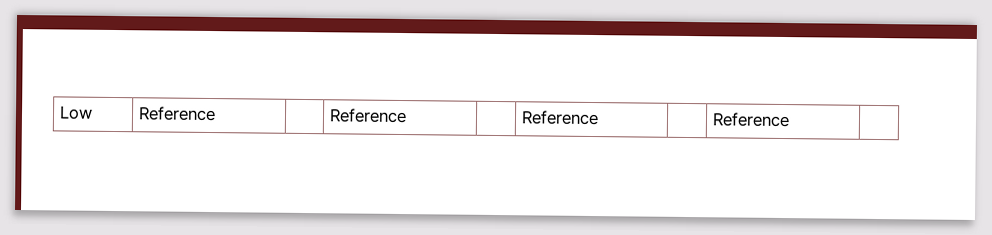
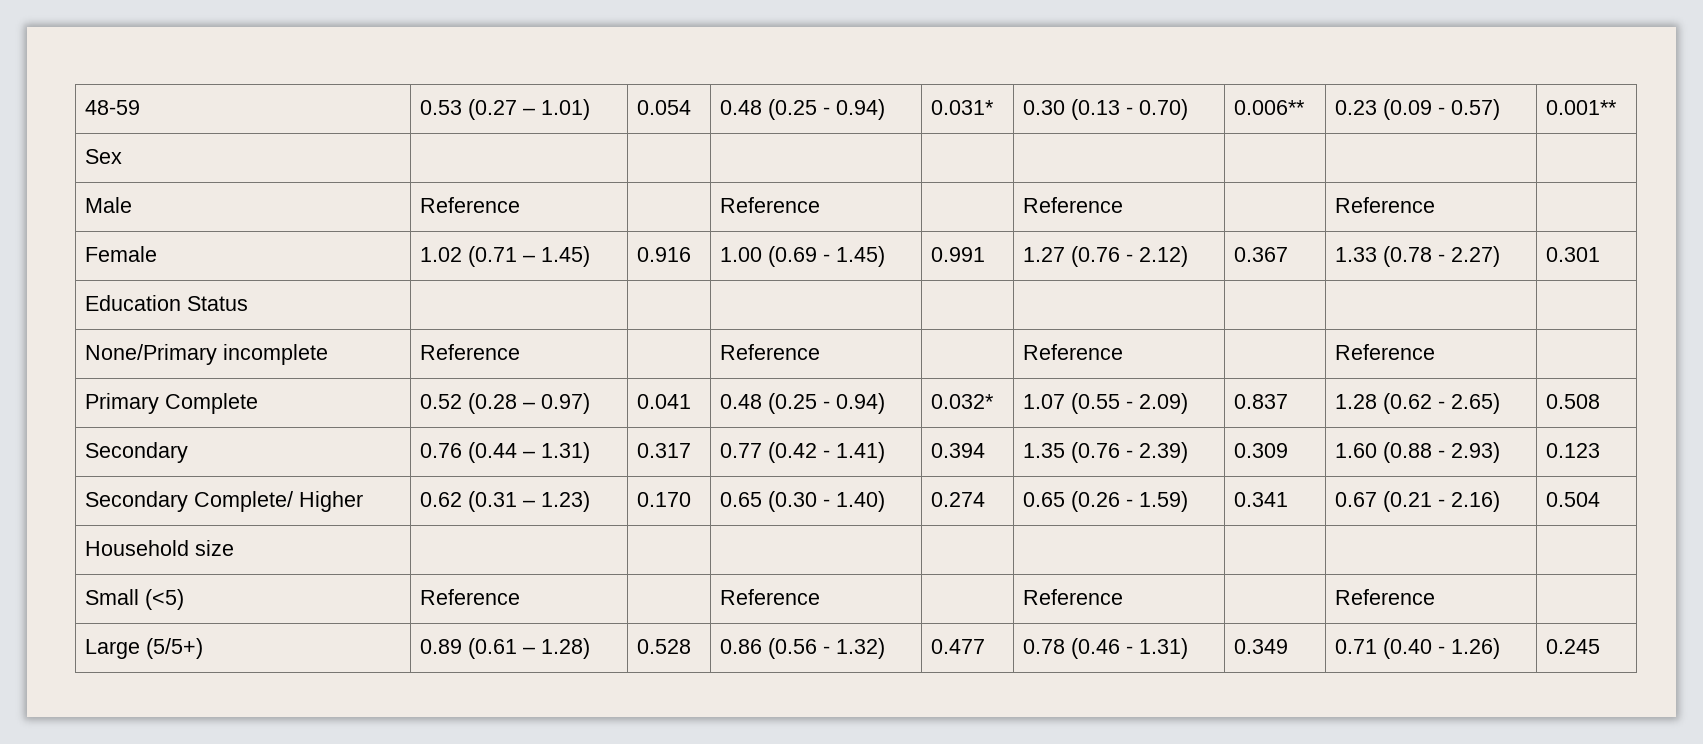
[59,105,94,120] [138,106,217,122] [329,108,408,124] [521,110,600,126] [712,112,791,128] Low | Reference | | Reference | | Reference | | Reference | -> [84,100,140,115] [419,99,590,120] [636,100,691,115] [719,99,885,120] [930,100,994,115] [1022,99,1188,120] [1233,100,1305,115] [1334,99,1500,120] [1545,100,1617,115] [84,149,122,164] [84,197,132,213] [419,197,520,213] [719,197,820,213] [1022,197,1123,213] [1334,197,1435,213] [84,246,157,262] [419,246,590,267] [636,247,691,262] [719,246,885,267] [930,247,985,262] [1022,246,1188,267] [1233,247,1288,262] [1334,246,1500,267] [1545,247,1600,262] [84,295,248,311] [84,344,328,365] [419,344,520,360] [719,344,820,360] [1022,344,1123,360] [1334,344,1435,360] [84,393,258,414] [419,393,590,414] [636,394,691,409] [719,393,885,414] [930,394,994,409] [1022,393,1188,414] [1233,394,1288,409] [1334,393,1500,414] [1545,394,1600,409] [84,442,188,463] [419,442,590,463] [636,443,691,458] [719,442,885,463] [930,443,985,458] [1022,442,1188,463] [1233,443,1288,458] [1334,442,1500,463] [1545,443,1600,458] [84,491,363,512] [419,491,590,512] [636,492,691,507] [719,491,885,512] [930,492,985,507] [1022,491,1188,512] [1233,492,1288,507] [1334,491,1500,512] [1545,492,1600,507] [84,540,234,556] [84,589,184,610] [419,589,520,605] [719,589,820,605] [1022,589,1123,605] [1334,589,1435,605] [84,638,203,659] [419,638,590,659] [636,639,691,654] [719,638,885,659] [930,639,985,654] [1022,638,1188,659] [1233,639,1288,654] [1334,638,1500,659] [1545,639,1600,654] 48-59 | 0.53 (0.27 – 1.01) | 0.054 | 0.48 (0.25 - 0.94) | 0.031* | 0.30 (0.13 - 0.70) | 0.006** | 0.23 (0.09 - 0.57) | 0.001** // Sex | | | | | | | | // Male | Reference | | Reference | | Reference | | Reference | // Female | 1.02 (0.71 – 1.45) | 0.916 | 1.00 (0.69 - 1.45) | 0.991 | 1.27 (0.76 - 2.12) | 0.367 | 1.33 (0.78 - 2.27) | 0.301 // Education Status | | | | | | | | // None/Primary incomplete | Reference | | Reference | | Reference | | Reference | // Primary Complete | 0.52 (0.28 – 0.97) | 0.041 | 0.48 (0.25 - 0.94) | 0.032* | 1.07 (0.55 - 2.09) | 0.837 | 1.28 (0.62 - 2.65) | 0.508 // Secondary | 0.76 (0.44 – 1.31) | 0.317 | 0.77 (0.42 - 1.41) | 0.394 | 1.35 (0.76 - 2.39) | 0.309 | 1.60 (0.88 - 2.93) | 0.123 // Secondary Complete/ Higher | 0.62 (0.31 – 1.23) | 0.170 | 0.65 (0.30 - 1.40) | 0.274 | 0.65 (0.26 - 1.59) | 0.341 | 0.67 (0.21 - 2.16) | 0.504 // Household size | | | | | | | | // Small (<5) | Reference | | Reference | | Reference | | Reference | // Large (5/5+) | 0.89 (0.61 – 1.28) | 0.528 | 0.86 (0.56 - 1.32) | 0.477 | 0.78 (0.46 - 1.31) | 0.349 | 0.71 (0.40 - 1.26) | 0.245

